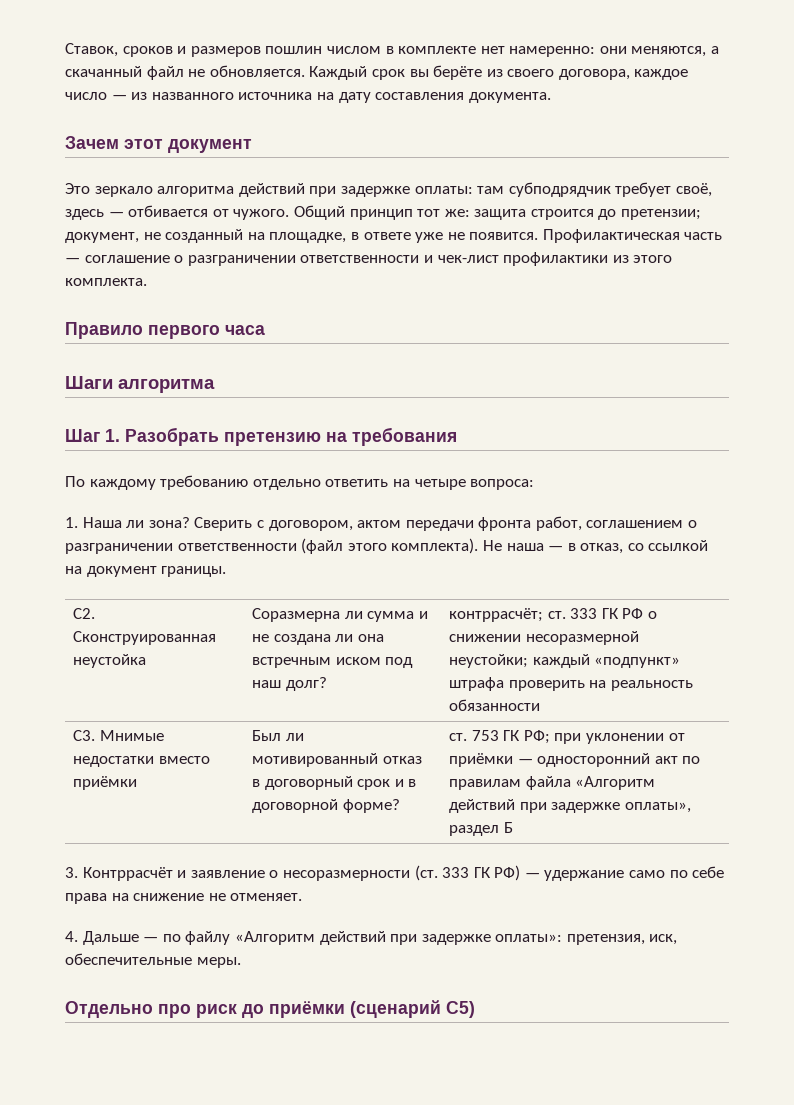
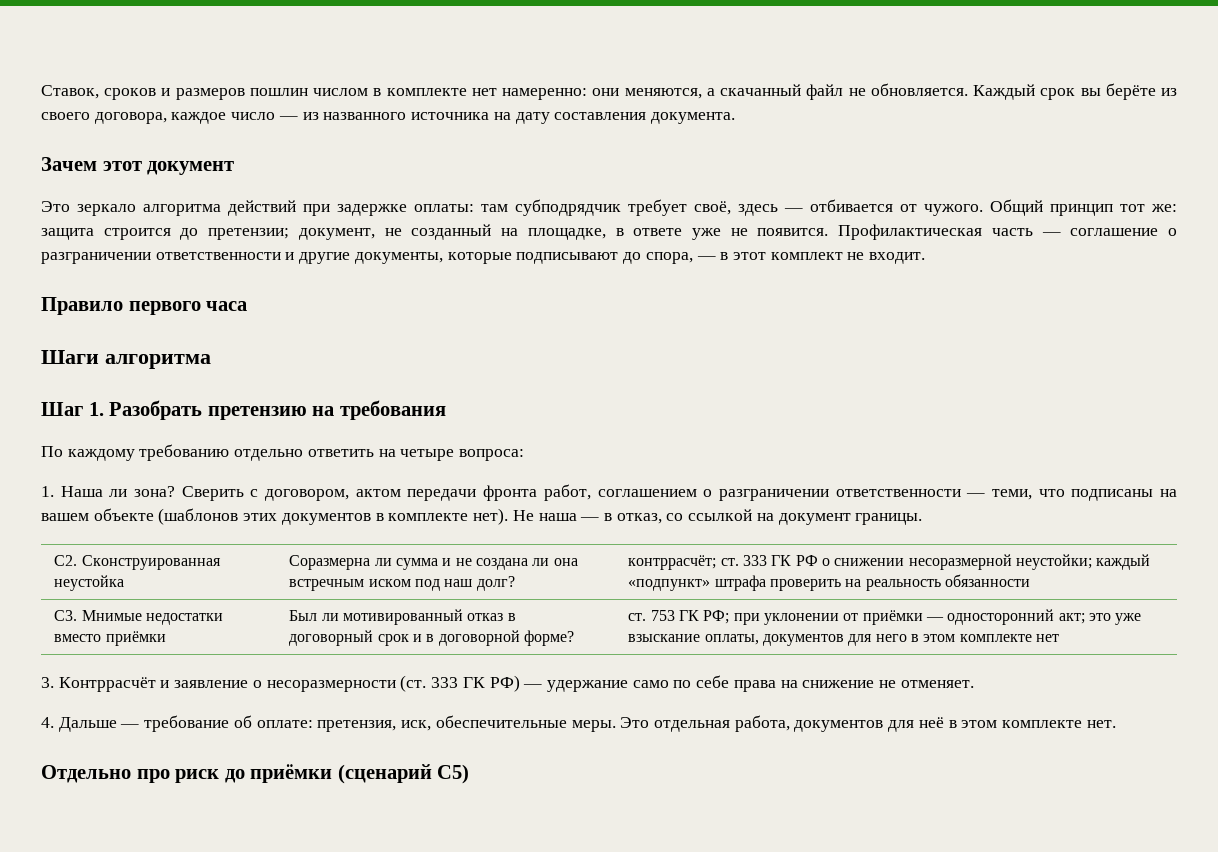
[437,252,673,266] [65,278,147,286] чек-лист профилактики из этого комплекта. -> [299,252,926,264] другие документы, которые подписывают до спора, — в этот комплект не входит.
[301,538,479,554] (файл этого комплекта). -> [966,489,1178,501] [41,508,509,525] — теми, что подписаны на вашем объекте (шаблонов этих документов в комплекте нет).
[654,756,701,764] [449,776,656,790] [449,799,691,813] [449,822,513,836] акт по правилам файла «Алгоритм действий при задержке оплаты», раздел Б -> [1058,613,1142,625] [628,634,1059,646] акт; это уже взыскание оплаты, документов для него в этом комплекте нет
[162,931,678,945] [65,953,241,968] по файлу «Алгоритм действий при задержке оплаты»: претензия, иск, обеспечительные меры. -> [144,715,1116,732] требование об оплате: претензия, иск, обеспечительные меры. Это отдельная работа, документов для неё в этом комплекте нет.

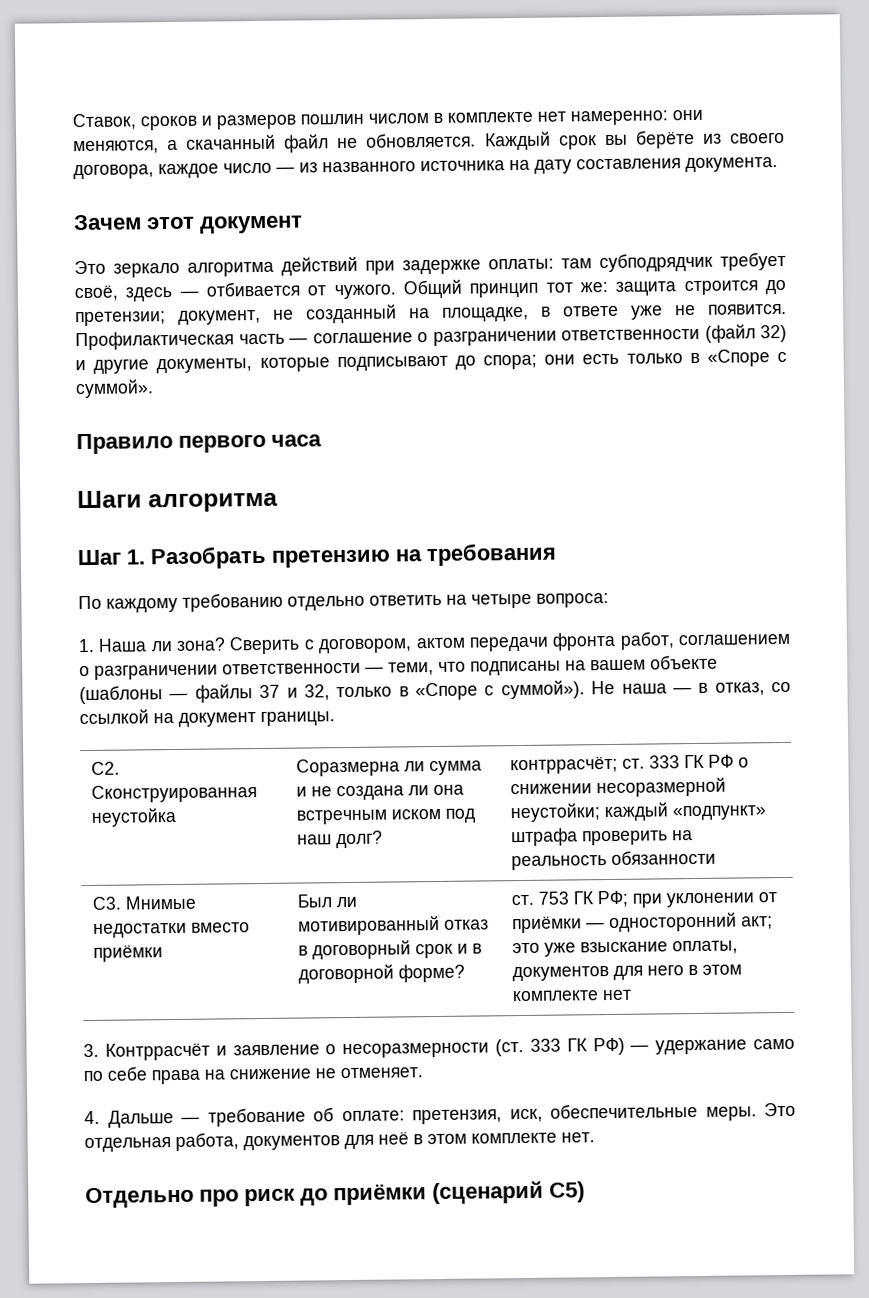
(281, 256) none -> [704,324,787,343] (файл 32)
[645,252,926,264] спора, — в этот комплект не входит. -> [483,349,787,370] [75,379,154,399] спора; они есть только в «Споре с суммой».
[158,508,509,525] (шаблонов этих документов в комплекте нет). -> [79,680,585,705] (шаблоны — файлы 37 и 32, только в «Споре с суммой»).

